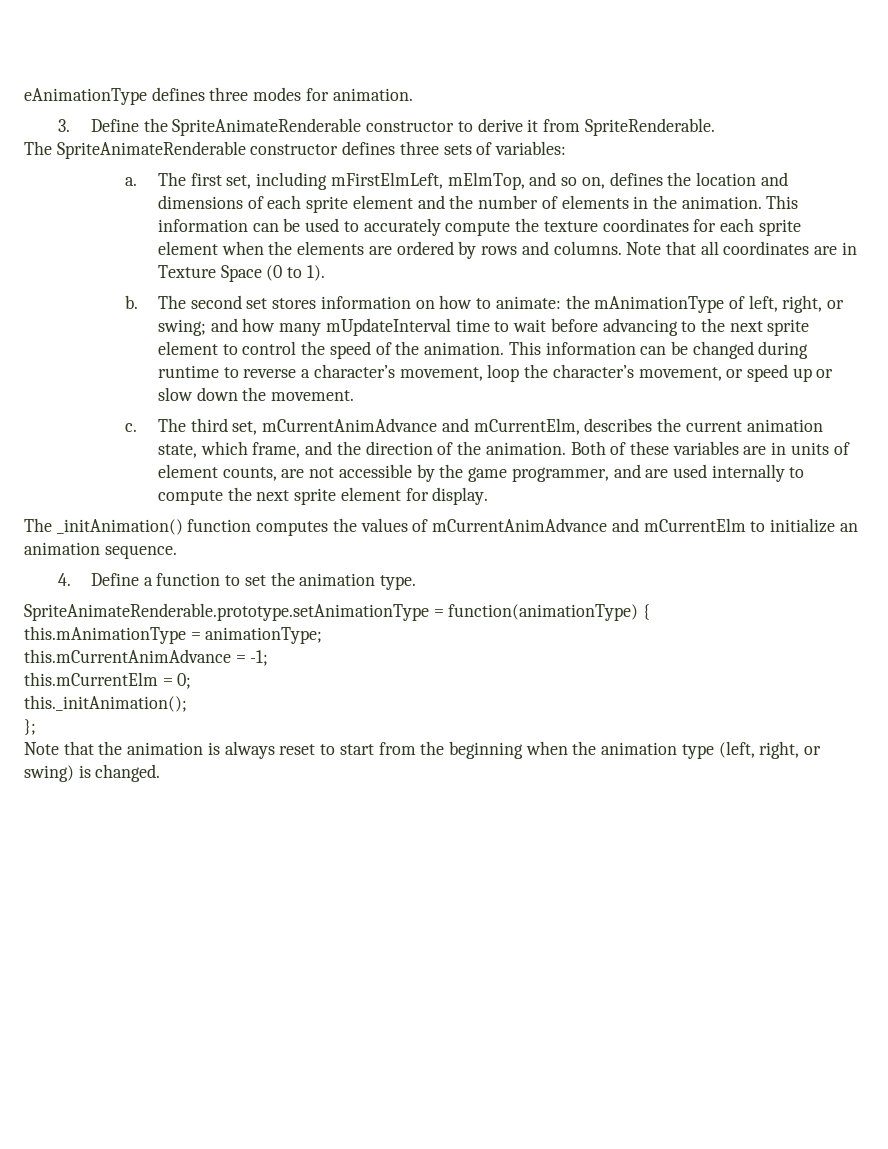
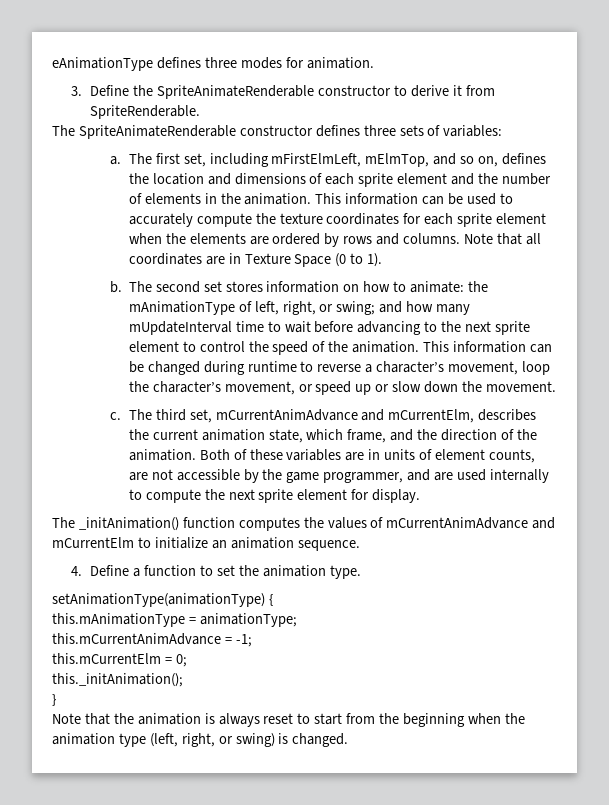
[24,603,639,621] SpriteAnimateRenderable.prototype.setAnimationType = function(animationType) -> [52,593,265,607] setAnimationType(animationType)
[24,719,36,735] }; -> [52,694,56,706] }

